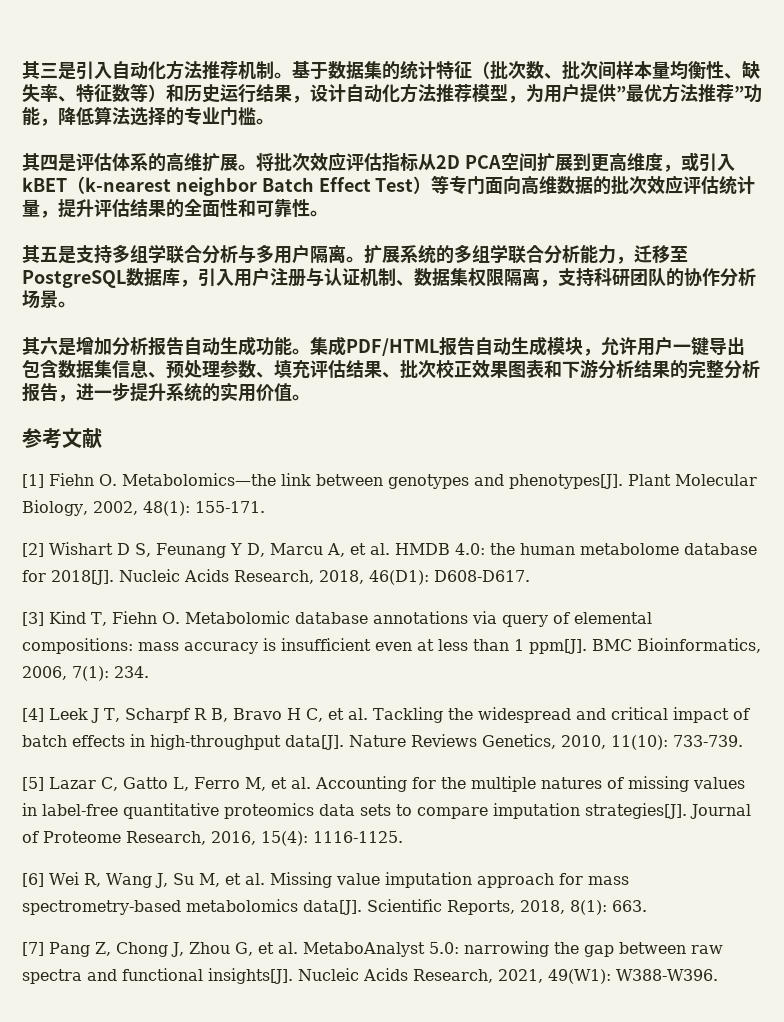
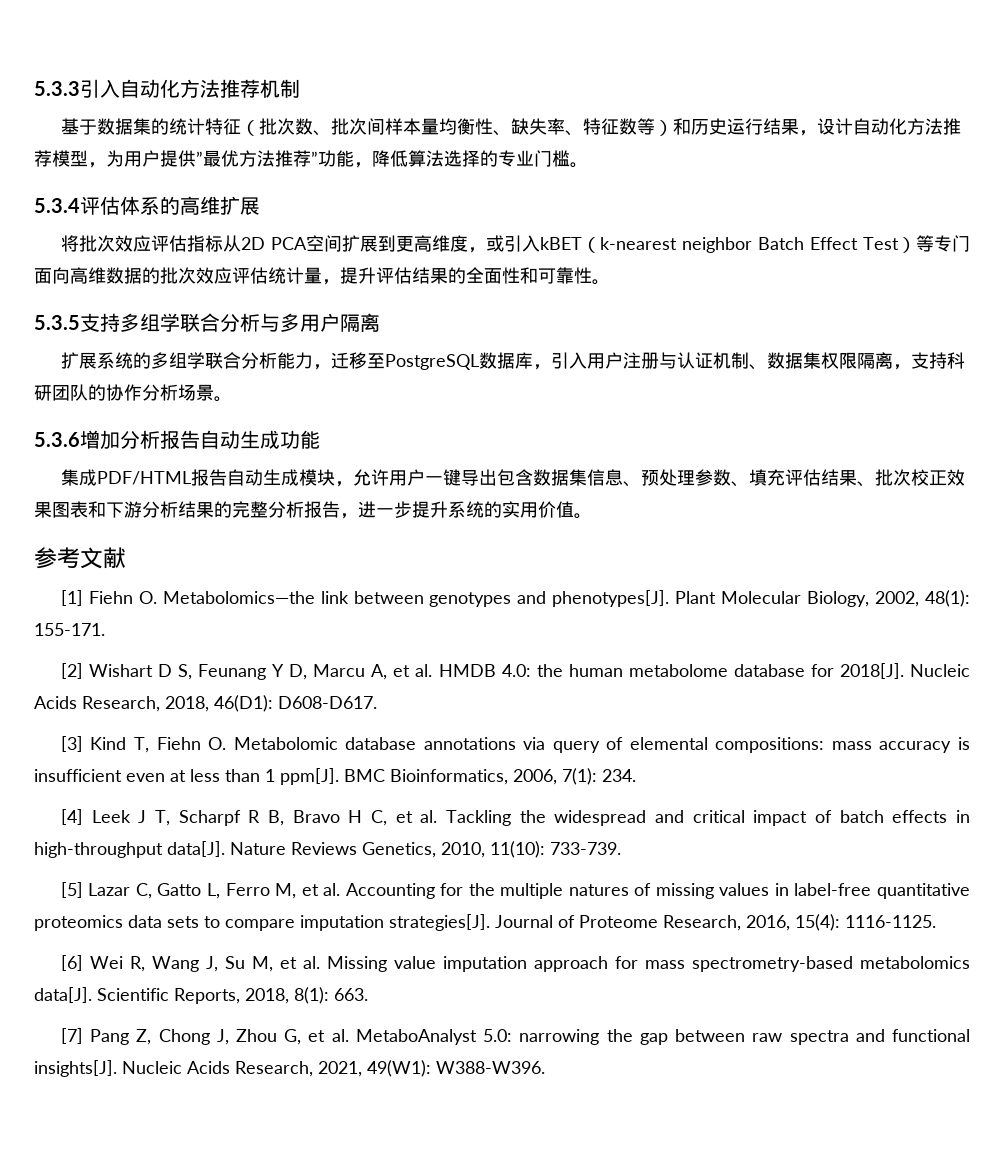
[22,61,76,80] 其三是 -> [34,81,80,96] 5.3.3
[274,72,292,79] 。 -> (300, 88) //
[22,153,76,172] 其四是 -> [34,198,80,213] 5.3.4
[238,164,256,171] 。 -> (260, 206) //
[22,245,76,264] 其五是 -> [34,315,80,330] 5.3.5
[346,256,364,263] 。 -> (380, 322) //
[22,337,76,356] 其六是 -> [34,432,80,447] 5.3.6
[292,348,310,355] 。 -> (320, 439) //

